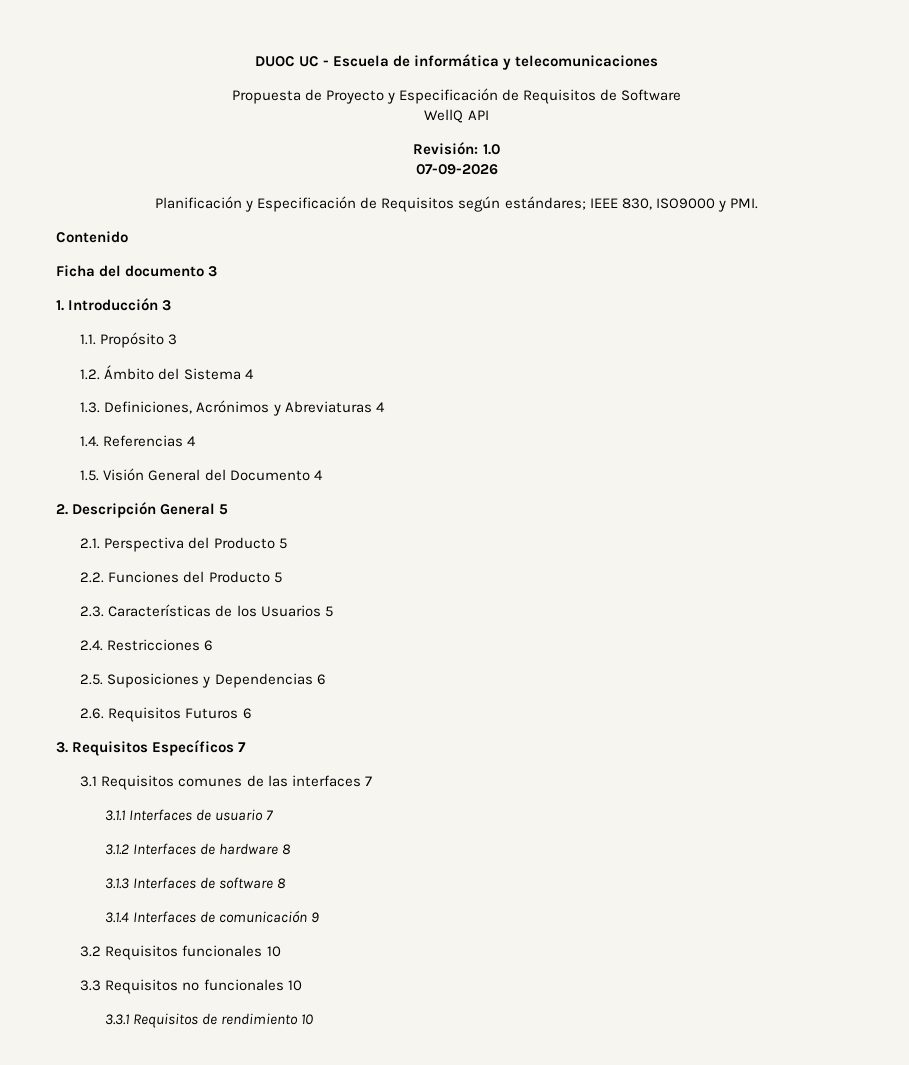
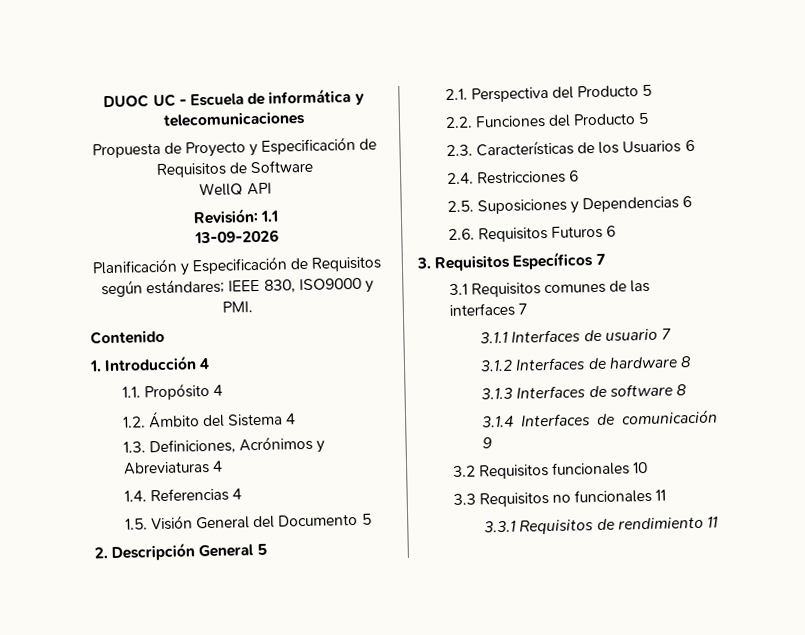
[482,144,500,155] [415,164,498,175] 1.0 // 07-09-2026 -> [260,210,279,222] [193,229,279,244] 1.1 // 13-09-2026
[56,265,218,277] // Ficha del documento 3 -> (165, 337) none
[162,300,172,311] 3 -> [199,357,211,370] 4
[168,334,178,345] 3 -> [212,384,223,396] 4
[313,470,323,480] 4 -> [361,513,372,525] 5
[324,606,333,617] 5 -> [684,139,695,152] 6
[287,980,302,991] 10 -> [655,489,667,501] 11
[300,1014,314,1025] 10 -> [706,516,718,528] 11

